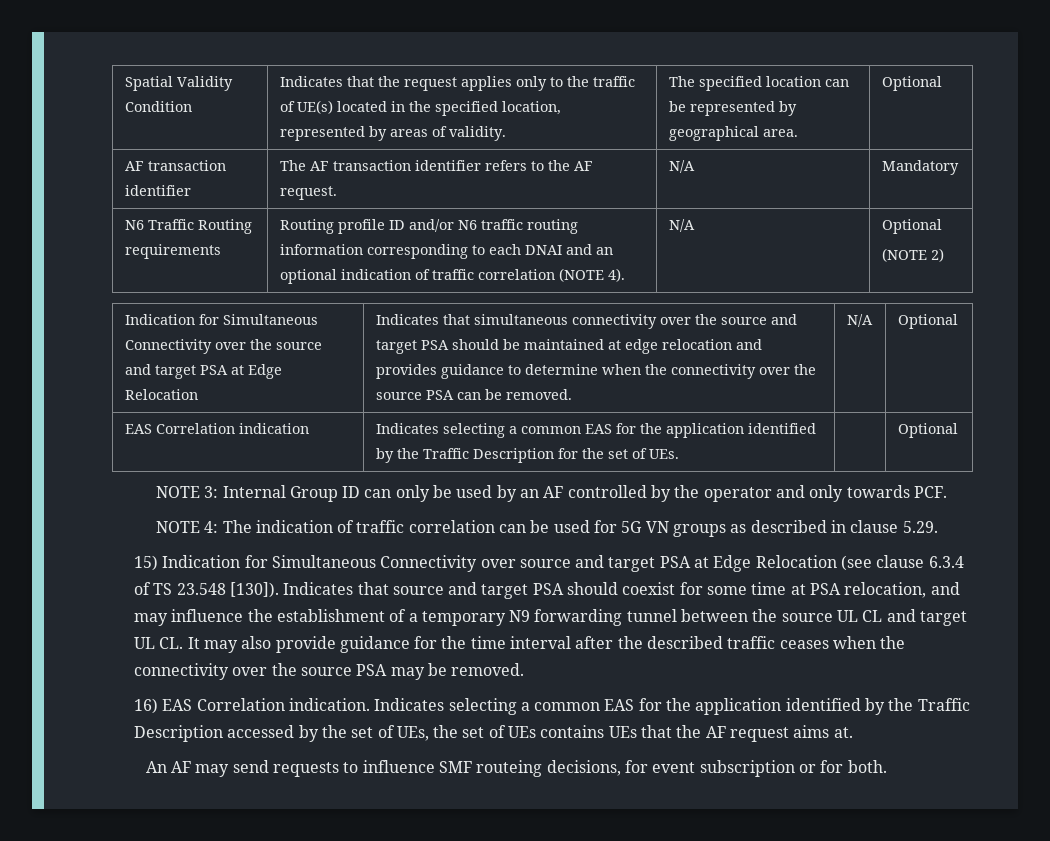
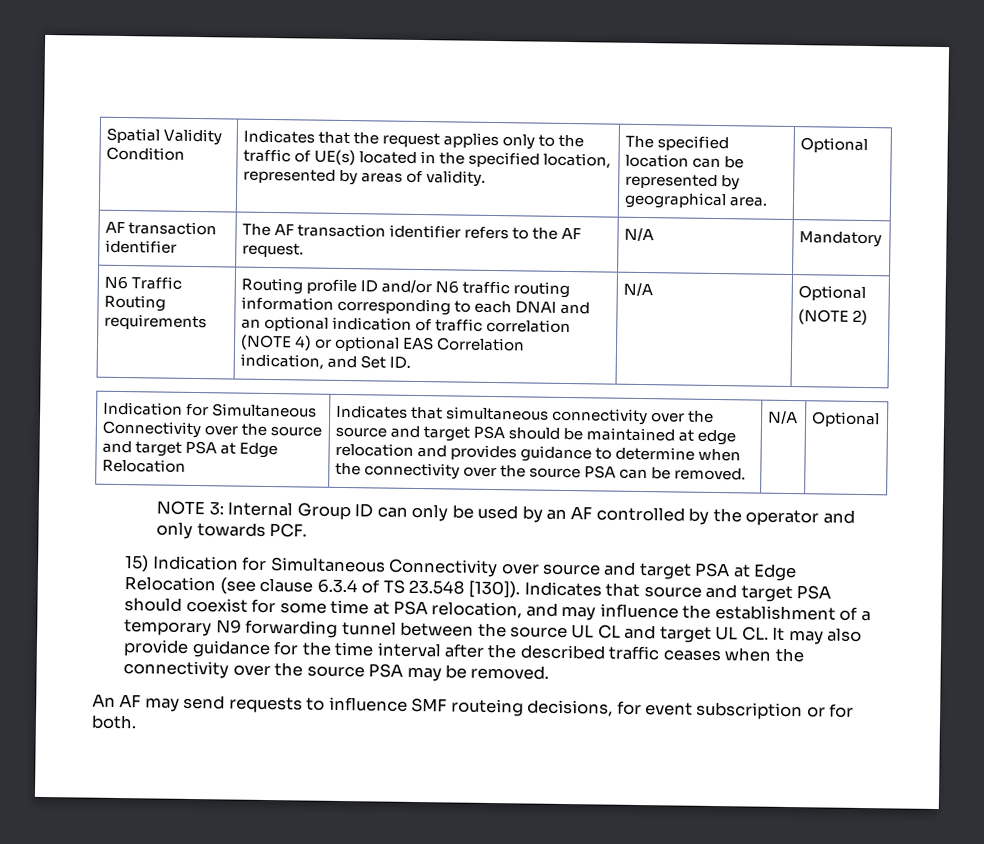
[607,268,625,282] 4). -> [293,335,526,352] [239,353,412,370] 4) or optional EAS Correlation indication, and Set ID.
[124,423,309,434] [375,423,816,438] [375,448,679,463] [897,423,958,438] // EAS Correlation indication | Indicates selecting a common EAS for the application identified by the Traffic Description for the set of UEs. | | Optional -> (880, 419) none
[155,520,938,537] // NOTE 4: The indication of traffic correlation can be used for 5G VN groups as described in clause 5.29. -> (308, 530) none
[133,698,970,715] [133,725,853,742] // 16) EAS Correlation indication. Indicates selecting a common EAS for the application identified by the Traffic Description accessed by the set of UEs, the set of UEs contains UEs that the AF request aims at. -> (550, 672) none

